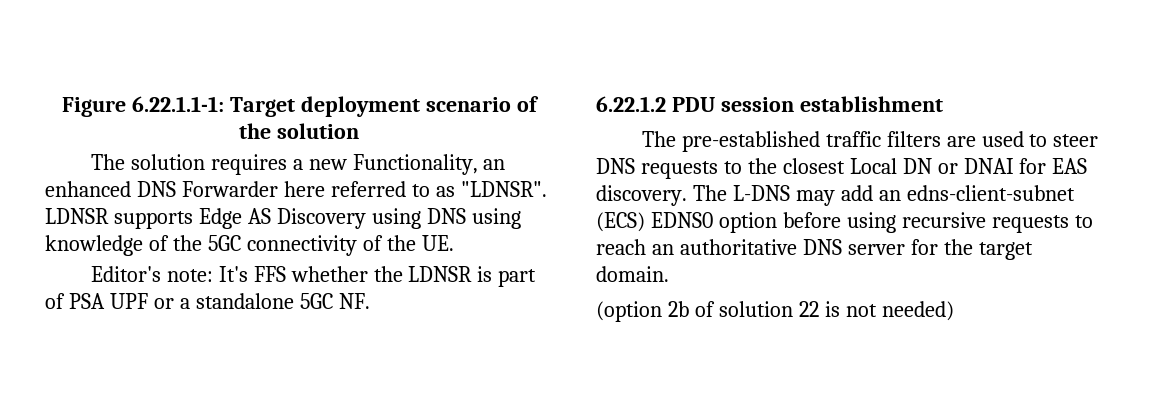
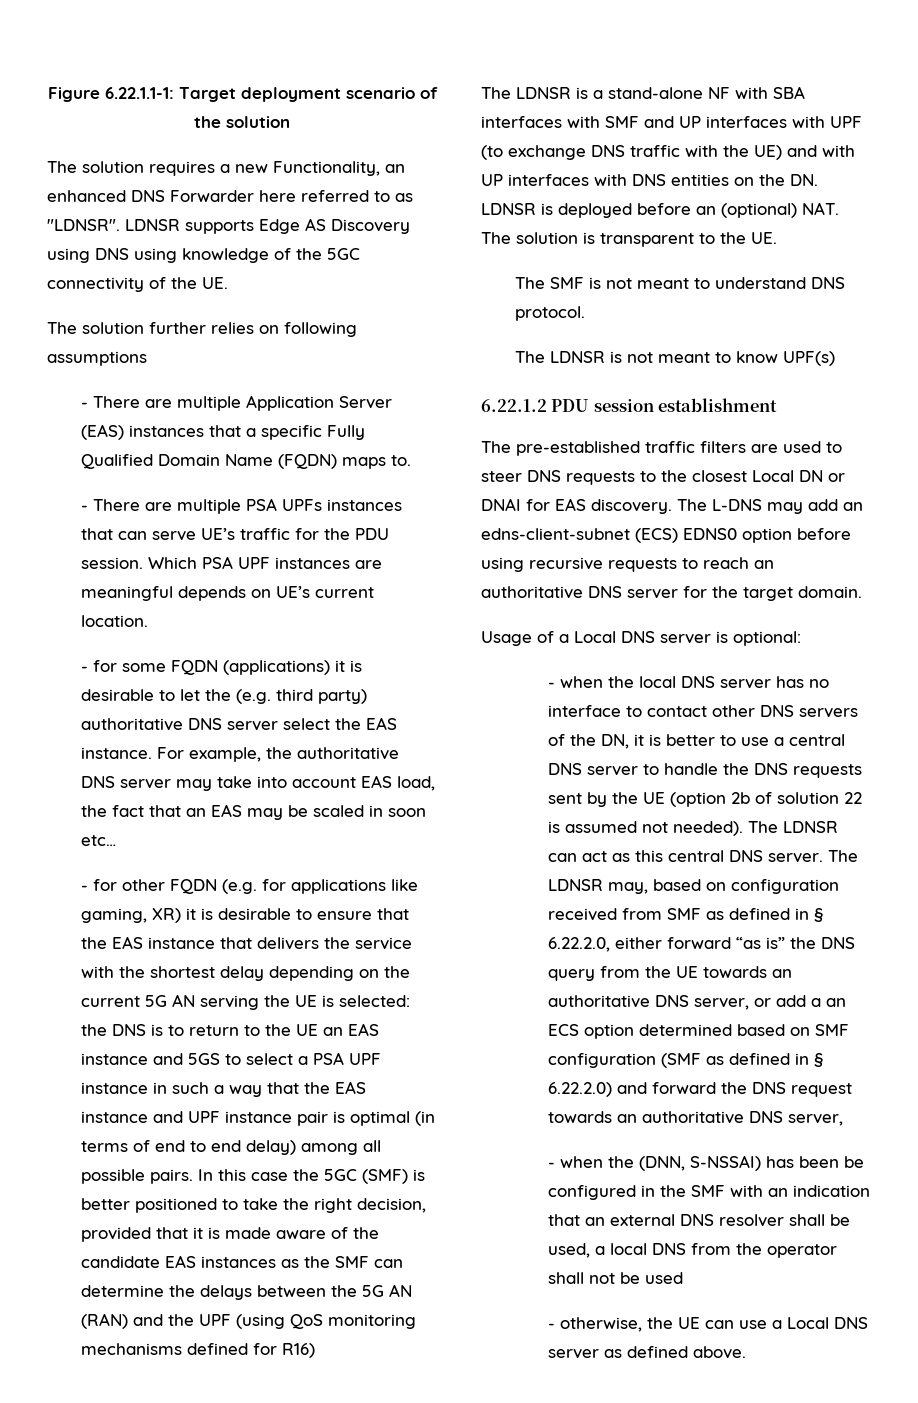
[90,266,537,287] [45,293,370,309] Editor's note: It's FFS whether the LDNSR is part of PSA UPF or a standalone 5GC NF. -> [47,322,357,337] [47,351,147,366] [80,395,392,411] [80,424,365,440] [80,454,411,469] [80,498,402,514] [80,528,389,541] [80,556,382,569] [80,586,374,601] [80,615,148,627] [80,660,362,675] [80,689,367,704] [80,717,397,731] [80,747,399,762] [80,775,435,791] [80,804,426,820] [80,835,116,846] [80,879,418,894] [80,908,409,923] [80,936,412,950] [80,966,410,981] [80,994,410,1010] [80,1023,379,1036] [80,1052,381,1065] [80,1081,366,1097] [80,1111,435,1126] [80,1140,381,1155] [80,1169,425,1184] [80,1198,426,1213] [80,1227,379,1242] [80,1255,403,1268] [80,1284,412,1300] [80,1313,416,1329] [80,1343,315,1358] [481,86,805,99] [481,116,862,128] [481,145,855,160] [481,174,818,186] [481,202,839,218] [481,232,777,247] [514,277,845,289] [514,306,585,321] [514,351,835,366] The solution further relies on following assumptions // - There are multiple Application Server (EAS) instances that a specific Fully Qualified Domain Name (FQDN) maps to. // - There are multiple PSA UPFs instances that can serve UE’s traffic for the PDU session. Which PSA UPF instances are meaningful depends on UE’s current location. // - for some FQDN (applications) it is desirable to let the (e.g. third party) authoritative DNS server select the EAS instance. For example, the authoritative DNS server may take into account EAS load, the fact that an EAS may be scaled in soon etc… // - for other FQDN (e.g. for applications like gaming, XR) it is desirable to ensure that the EAS instance that delivers the service with the shortest delay depending on the current 5G AN serving the UE is selected: the DNS is to return to the UE an EAS instance and 5GS to select a PSA UPF instance in such a way that the EAS instance and UPF instance pair is optimal (in terms of end to end delay) among all possible pairs. In this case the 5GC (SMF) is better positioned to take the right decision, provided that it is made aware of the candidate EAS instances as the SMF can determine the delays between the 5G AN (RAN) and the UPF (using QoS monitoring mechanisms defined for R16) // The LDNSR is a stand-alone NF with SBA interfaces with SMF and UP interfaces with UPF (to exchange DNS traffic with the UE) and with UP interfaces with DNS entities on the DN. LDNSR is deployed before an (optional) NAT. The solution is transparent to the UE. // The SMF is not meant to understand DNS protocol. // The LDNSR is not meant to know UPF(s)
(669, 274) none -> [481,631,801,646] [548,676,830,689] [548,705,859,718] [548,734,846,749] [548,763,863,778] [548,792,666,807] Usage of a Local DNS server is optional: // - when the local DNS server has no interface to contact other DNS servers of the DN, it is better to use a central DNS server to handle the DNS requests sent by the UE
[845,301,954,321] not needed) -> [565,821,839,836] [548,850,859,863] [548,879,840,894] [548,908,824,922] [548,937,856,952] [548,966,793,981] [548,995,847,1010] [548,1024,850,1039] [548,1053,824,1068] [548,1082,853,1097] [548,1111,844,1126] [548,1155,865,1171] [548,1185,871,1200] [548,1214,851,1227] [548,1243,838,1258] [548,1272,684,1284] [548,1317,869,1332] [548,1346,747,1359] assumed not needed). The LDNSR can act as this central DNS server. The LDNSR may, based on configuration received from SMF as defined in § 6.22.2.0, either forward “as is” the DNS query from the UE towards an authoritative DNS server, or add a an ECS option determined based on SMF configuration (SMF as defined in § 6.22.2.0) and forward the DNS request towards an authoritative DNS server, // - when the (DNN, S-NSSAI) has been be configured in the SMF with an indication that an external DNS resolver shall be used, a local DNS from the operator shall not be used // - otherwise, the UE can use a Local DNS server as defined above.

